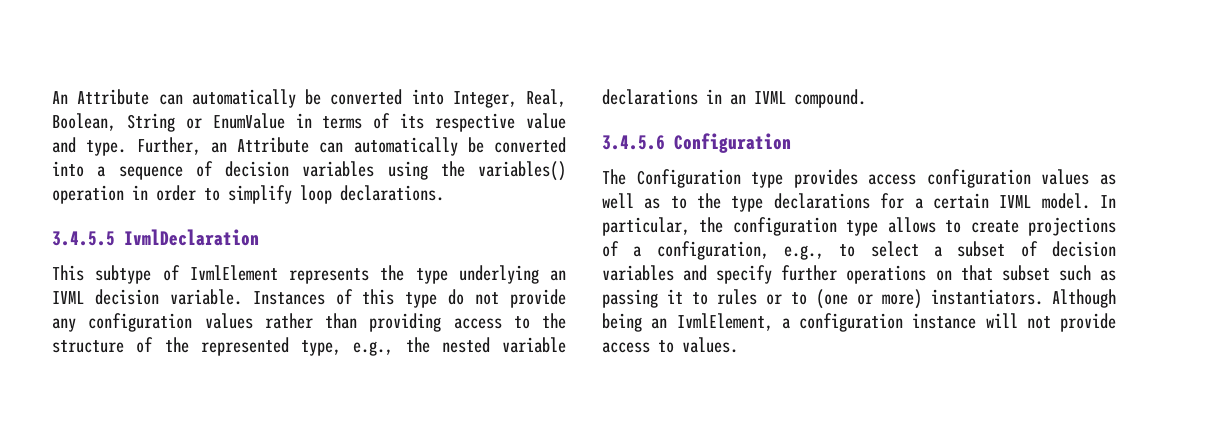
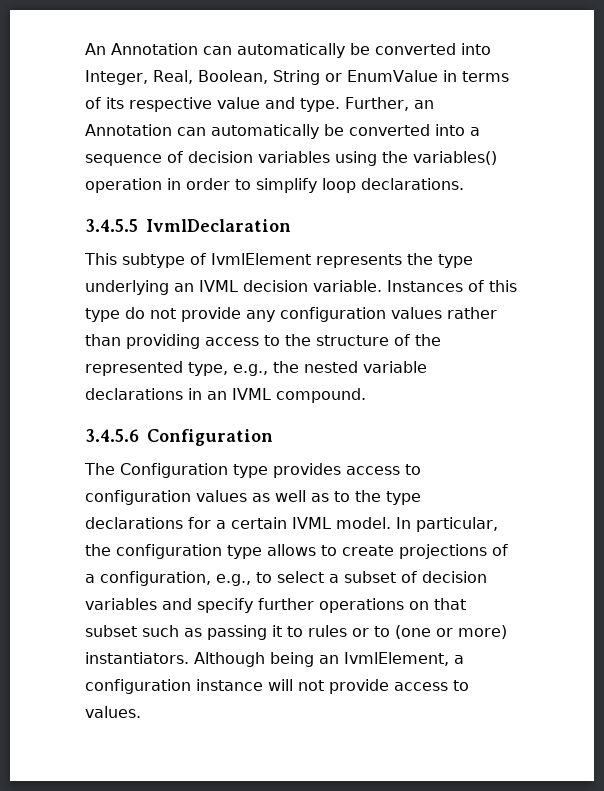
[77,89,150,105] Attribute -> [111,43,198,55] Annotation
[237,137,309,153] Attribute -> [85,124,172,136] Annotation
(917, 179) none -> [405,464,421,475] to

